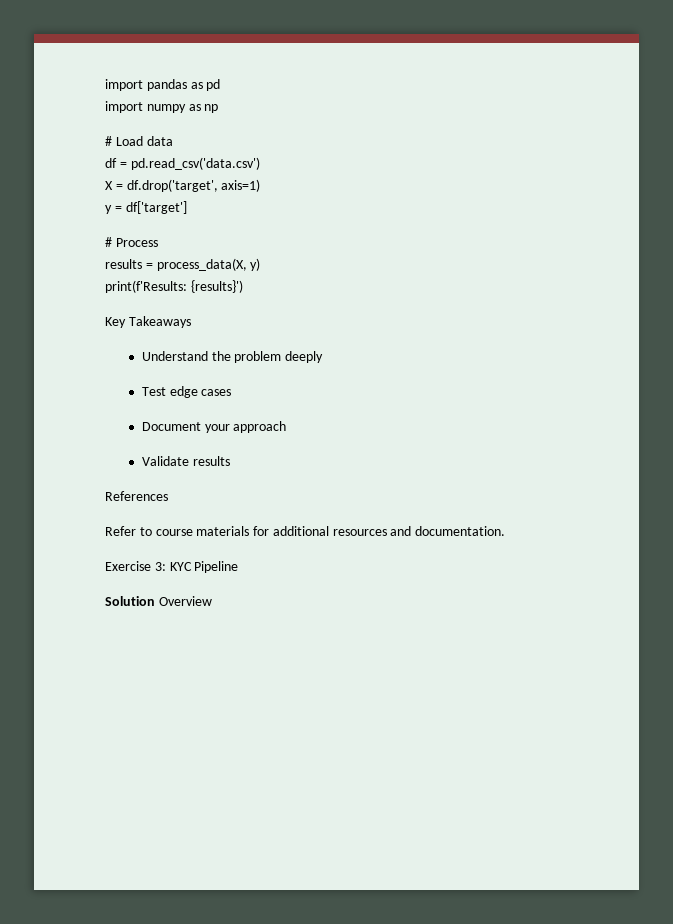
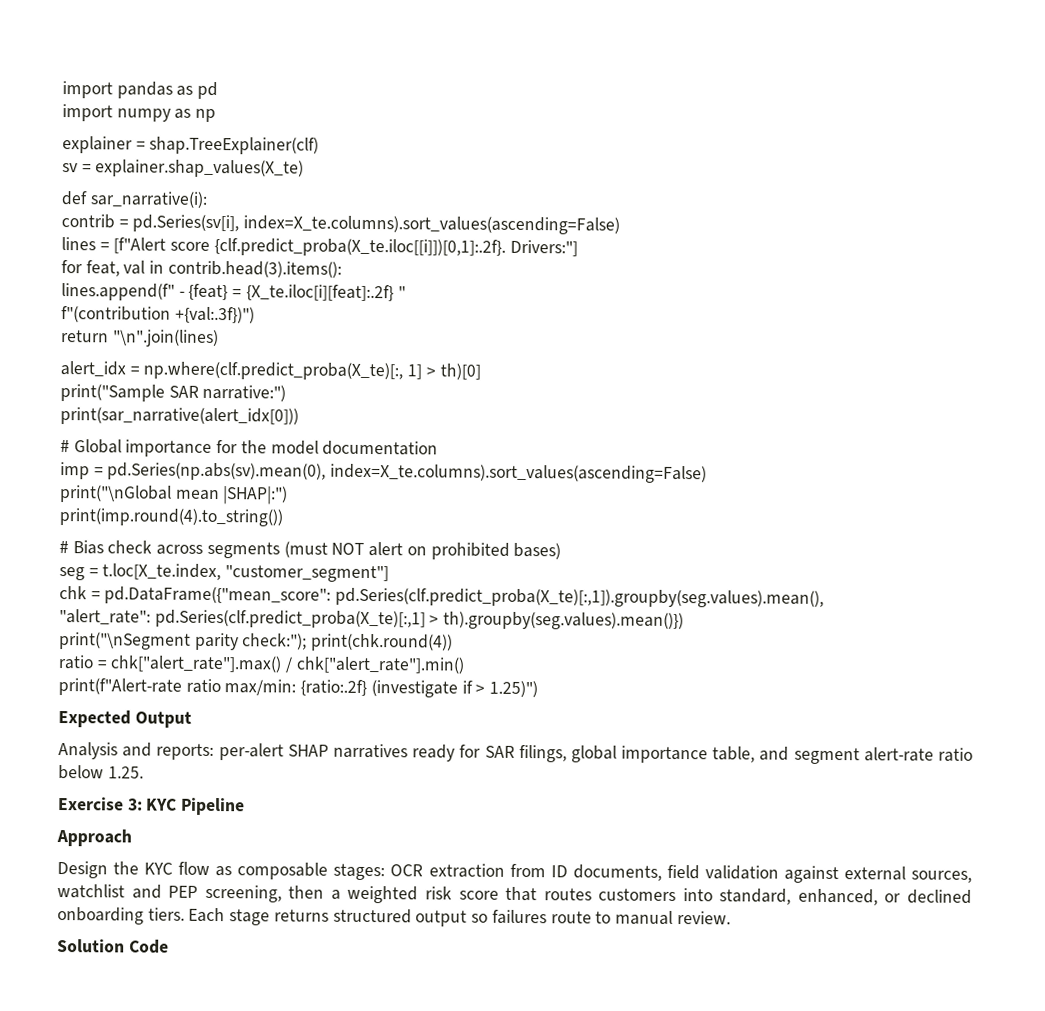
[105,136,173,146] [105,157,260,170] [105,179,261,192] [105,201,187,214] [105,237,158,247] [105,258,261,271] [105,280,243,293] [105,316,191,328] [141,351,324,363] [141,386,232,398] [141,421,287,433] [141,456,230,466] [105,491,168,501] [105,526,506,536] [105,561,239,573] # Load data // df = pd.read_csv('data.csv') // X = df.drop('target', axis=1) // y = df['target'] // # Process // results = process_data(X, y) // print(f'Results: {results}') // Key Takeaways // Understand the problem deeply // Test edge cases // Document your approach // Validate results // References // Refer to course materials for additional resources and documentation. // Exercise 3: KYC Pipeline -> [62,136,320,155] [62,159,305,178] [61,191,208,208] [61,214,621,235] [61,237,578,257] [61,260,342,278] [61,283,406,302] [61,306,255,324] [61,329,219,348] [60,361,481,381] [60,384,287,402] [60,407,299,426] [60,439,439,457] [60,462,708,484] [60,485,289,505] [59,508,283,527] [59,540,562,560] [59,563,390,583] [59,586,825,608] [59,609,685,631] [59,632,454,652] [58,655,465,674] [58,678,539,698] [58,710,192,728] [58,742,973,765] [58,765,144,780] [58,797,246,816] [56,829,132,847] [57,861,972,884] [57,884,972,906] [57,907,731,927] explainer = shap.TreeExplainer(clf) // sv = explainer.shap_values(X_te) // def sar_narrative(i): // contrib = pd.Series(sv[i], index=X_te.columns).sort_values(ascending=False) // lines = [f"Alert score {clf.predict_proba(X_te.iloc[[i]])[0,1]:.2f}. Drivers:"] // for feat, val in contrib.head(3).items(): // lines.append(f" - {feat} = {X_te.iloc[i][feat]:.2f} " // f"(contribution +{val:.3f})") // return "\n".join(lines) // alert_idx = np.where(clf.predict_proba(X_te)[:, 1] > th)[0] // print("Sample SAR narrative:") // print(sar_narrative(alert_idx[0])) // # Global importance for the model documentation // imp = pd.Series(np.abs(sv).mean(0), index=X_te.columns).sort_values(ascending=False) // print("\nGlobal mean |SHAP|:") // print(imp.round(4).to_string()) // # Bias check across segments (must NOT alert on prohibited bases) // seg = t.loc[X_te.index, "customer_segment"] // chk = pd.DataFrame({"mean_score": pd.Series(clf.predict_proba(X_te)[:,1]).groupby(seg.values).mean(), // "alert_rate": pd.Series(clf.predict_proba(X_te)[:,1] > th).groupby(seg.values).mean()}) // print("\nSegment parity check:"); print(chk.round(4)) // ratio = chk["alert_rate"].max() / chk["alert_rate"].min() // print(f"Alert-rate ratio max/min: {ratio:.2f} (investigate if > 1.25)") // Expected Output // Analysis and reports: per-alert SHAP narratives ready for SAR filings, global importance table, and segment alert-rate ratio below 1.25. // Exercise 3: KYC Pipeline // Approach // Design the KYC flow as composable stages: OCR extraction from ID documents, field validation against external sources, watchlist and PEP screening, then a weighted risk score that routes customers into standard, enhanced, or declined onboarding tiers. Each stage returns structured output so failures route to manual review.
[158,596,212,606] Overview -> [128,939,169,954] Code

